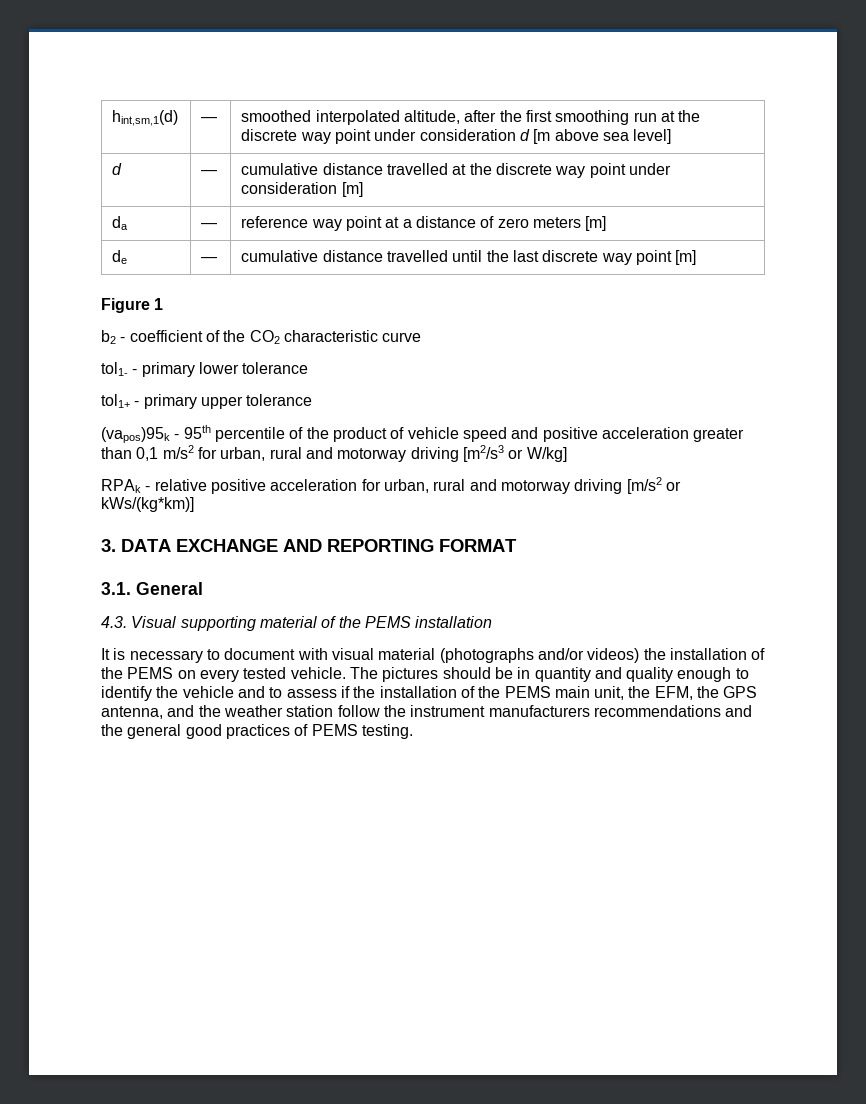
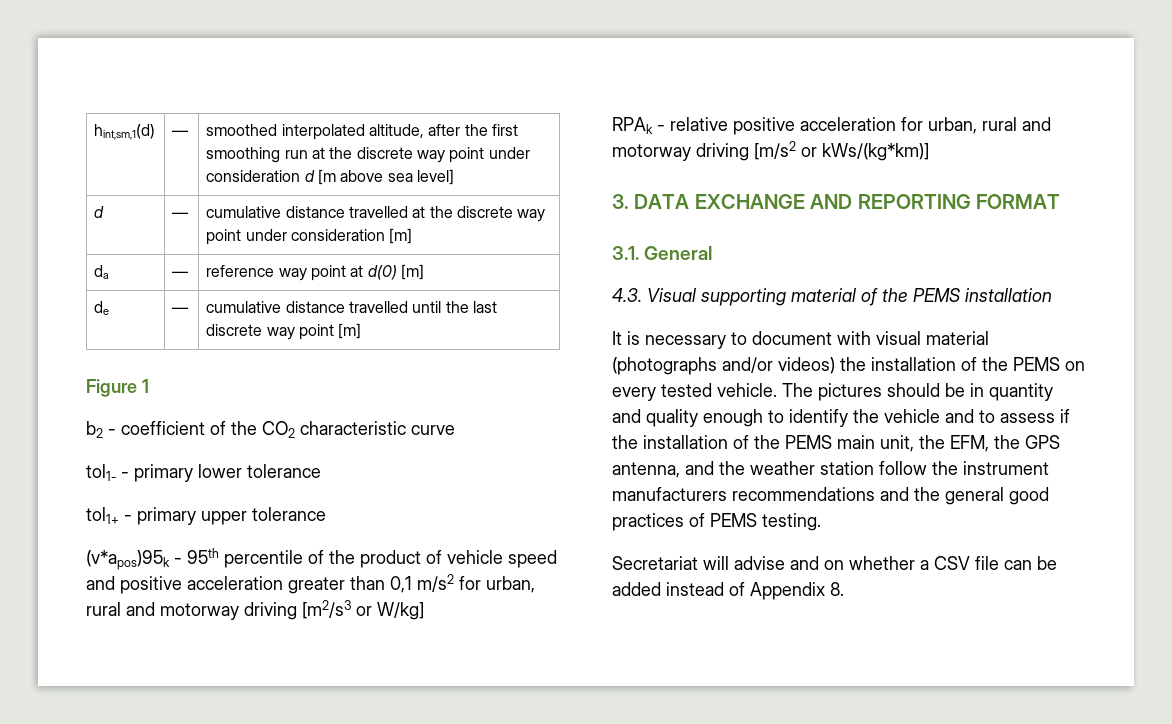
[402,216,581,228] a distance of zero meters -> [367,265,397,280] d(0)
[101,427,170,443] (vapos)95k -> [86,550,170,570] (v*apos)95k
(413, 731) none -> [612,556,1057,570] [612,582,844,600] // Secretariat will advise and on whether a CSV file can be added instead of Appendix 8.

